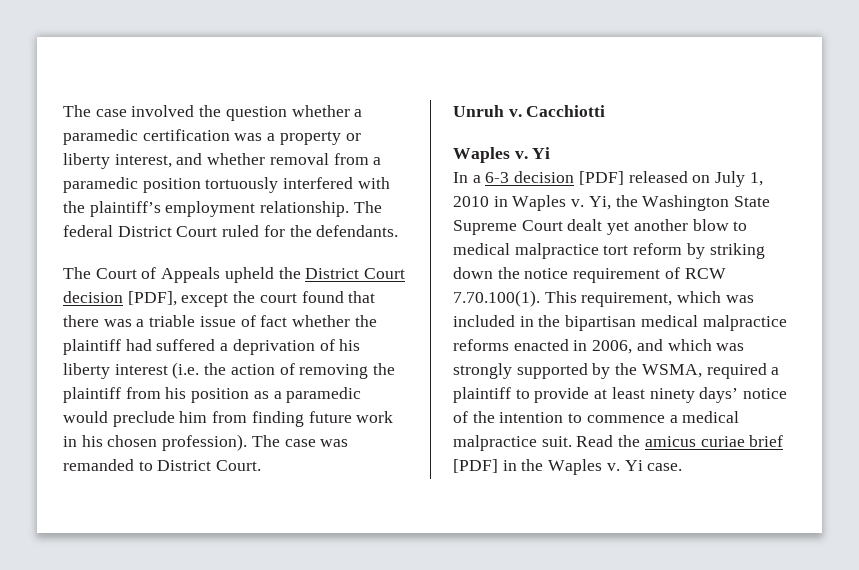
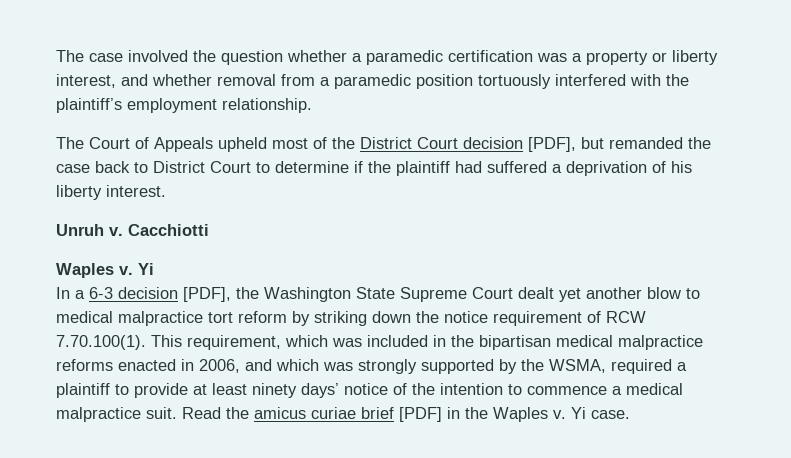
[353,201,382,213] [63,225,399,237] The federal District Court ruled for the defendants. -> (312, 105) none
(274, 275) none -> [272,137,327,149] most of
[181,291,376,307] [63,315,351,327] except the court found that there was a triable issue of fact whether -> [581,137,711,149] [56,161,363,173] but remanded the case back to District Court to determine if
[114,362,396,379] [63,387,362,403] [63,411,394,427] [63,434,349,451] [63,459,262,471] interest (i.e. the action of removing the plaintiff from his position as a paramedic would preclude him from finding future work in his chosen profession). The case was remanded to District Court. -> [106,185,166,197] interest.
[578,171,763,187] [453,195,611,211] [PDF] released on July 1, 2010 in Waples v. Yi, -> [183,287,231,302] [PDF],

